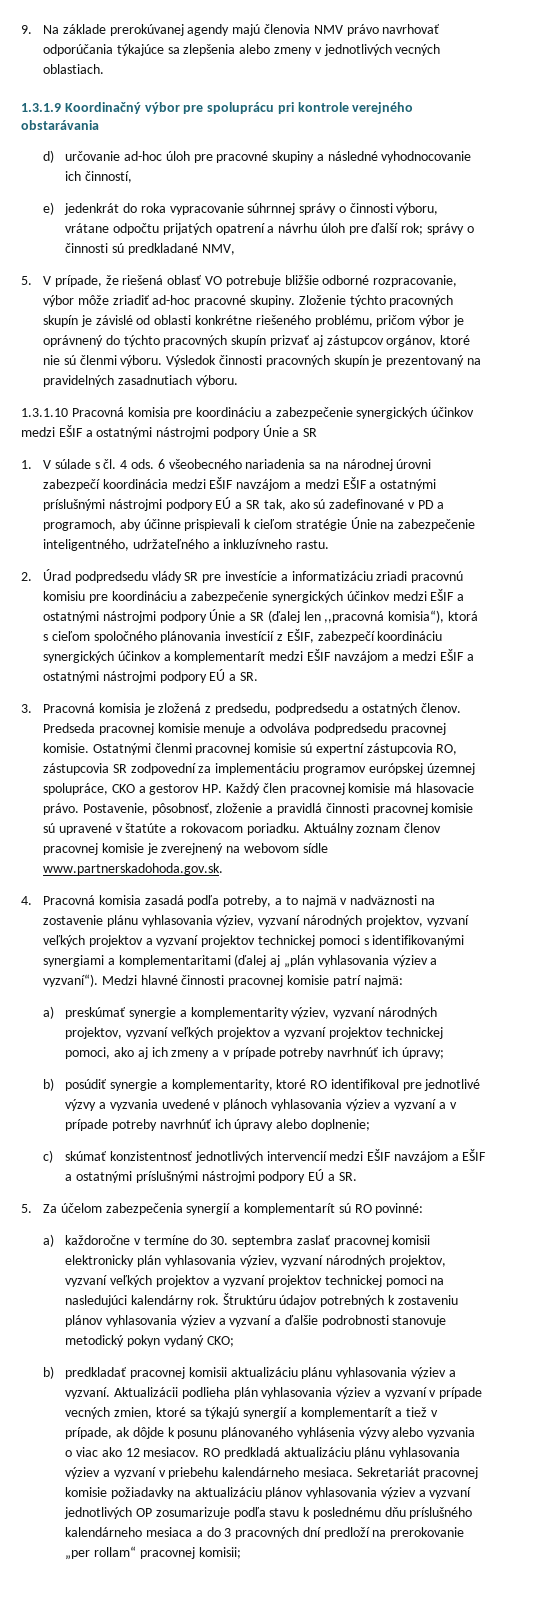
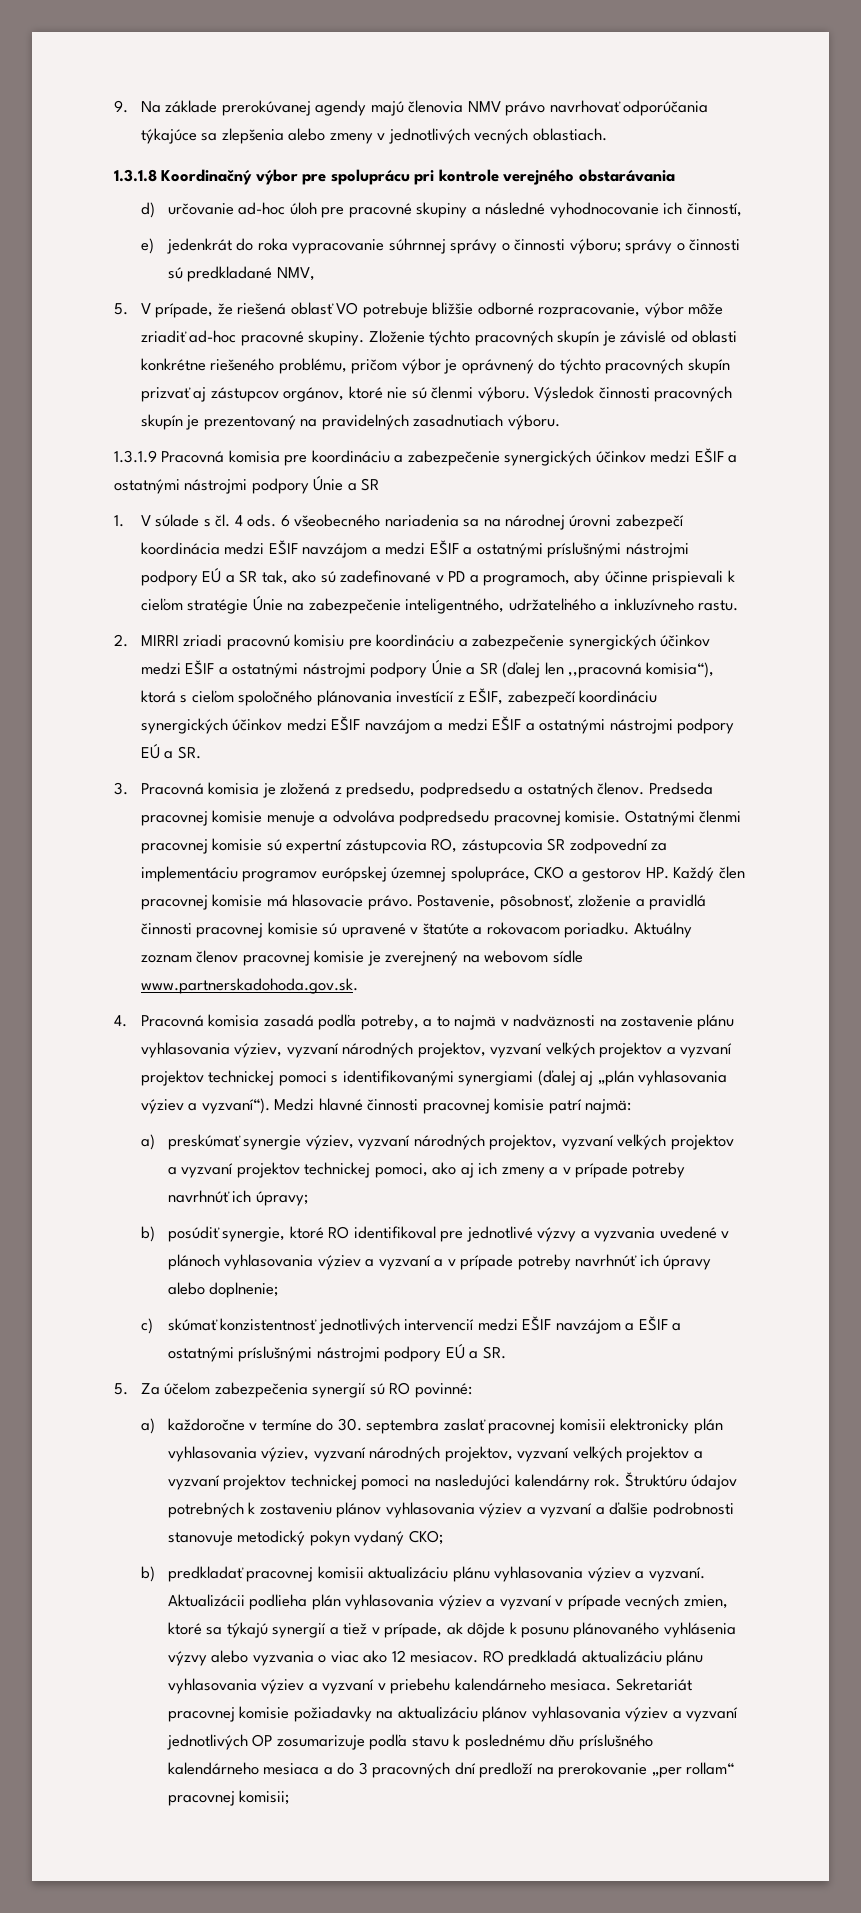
[21,103,61,112] 1.3.1.9 -> [114,169,157,182] 1.3.1.8
[396,203,439,215] [65,223,424,235] výboru, vrátane odpočtu prijatých opatrení a návrhu úloh pre ďalší rok; -> [569,238,621,254] výboru;
[21,408,68,417] 1.3.1.10 -> [114,450,157,463] 1.3.1.9
[43,569,373,583] Úrad podpredsedu vlády SR pre investície a informatizáciu -> [140,635,179,646] MIRRI
[163,651,266,663] a komplementarít -> (283, 724) none
[107,955,231,967] a komplementaritami -> (534, 1078) none
[179,1007,289,1019] a komplementarity -> (302, 1142) none
[110,1079,273,1091] synergie a komplementarity, -> [222,1227,286,1242] synergie,
[233,1203,336,1215] a komplementarít -> (367, 1390) none
[300,1407,403,1419] komplementarít a -> (339, 1631) none

